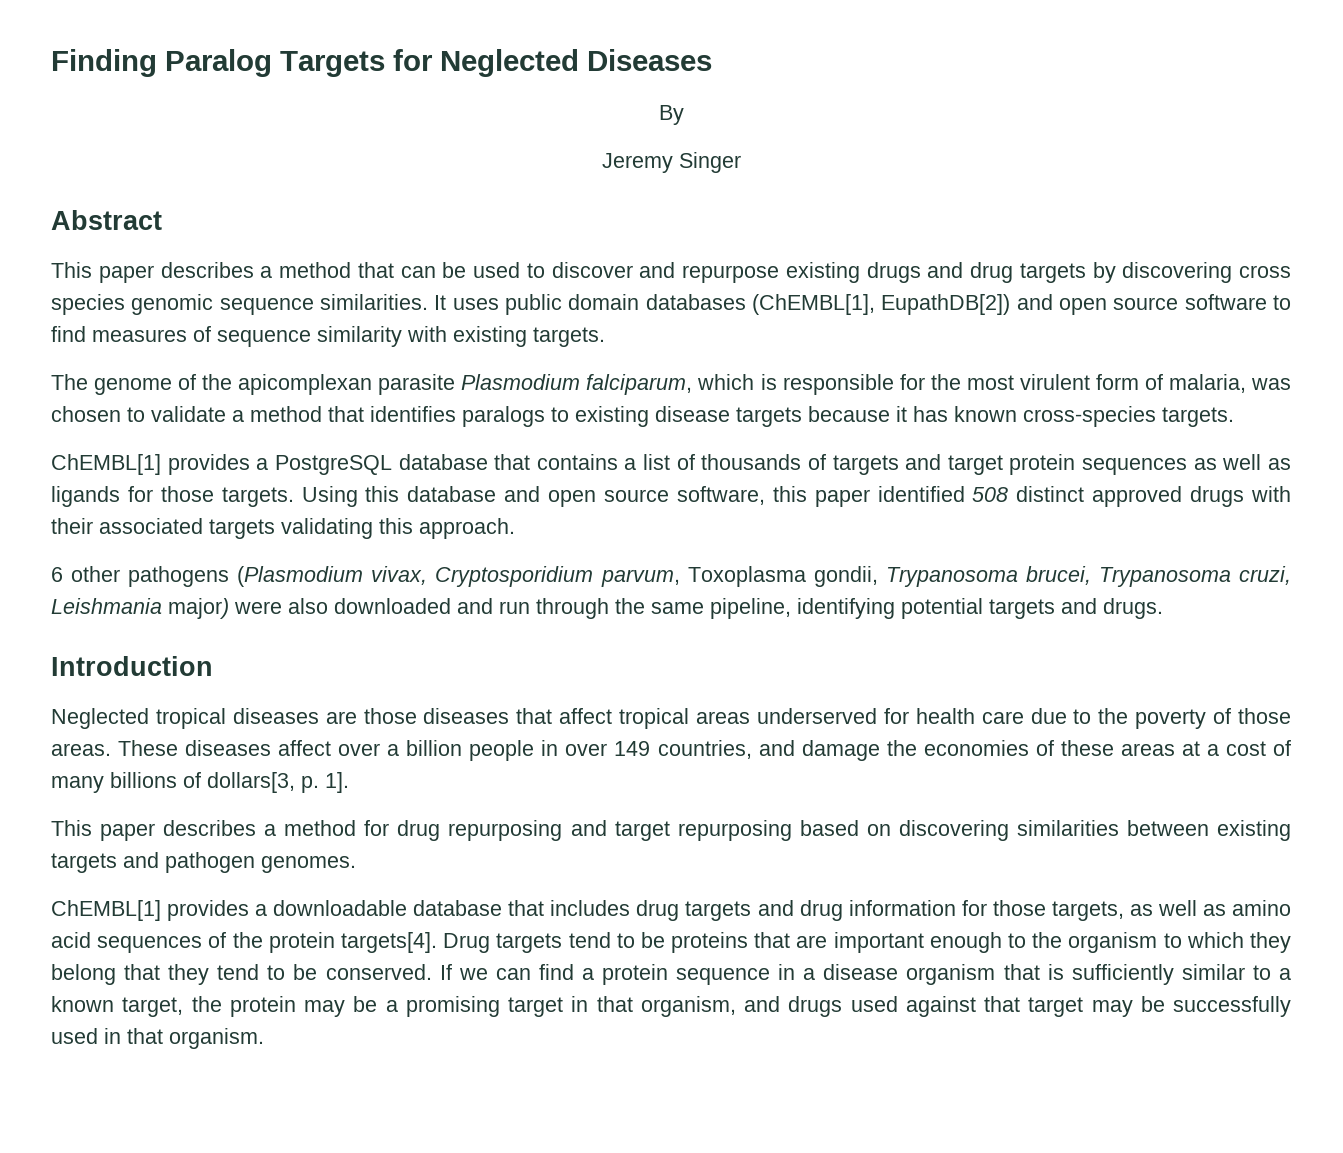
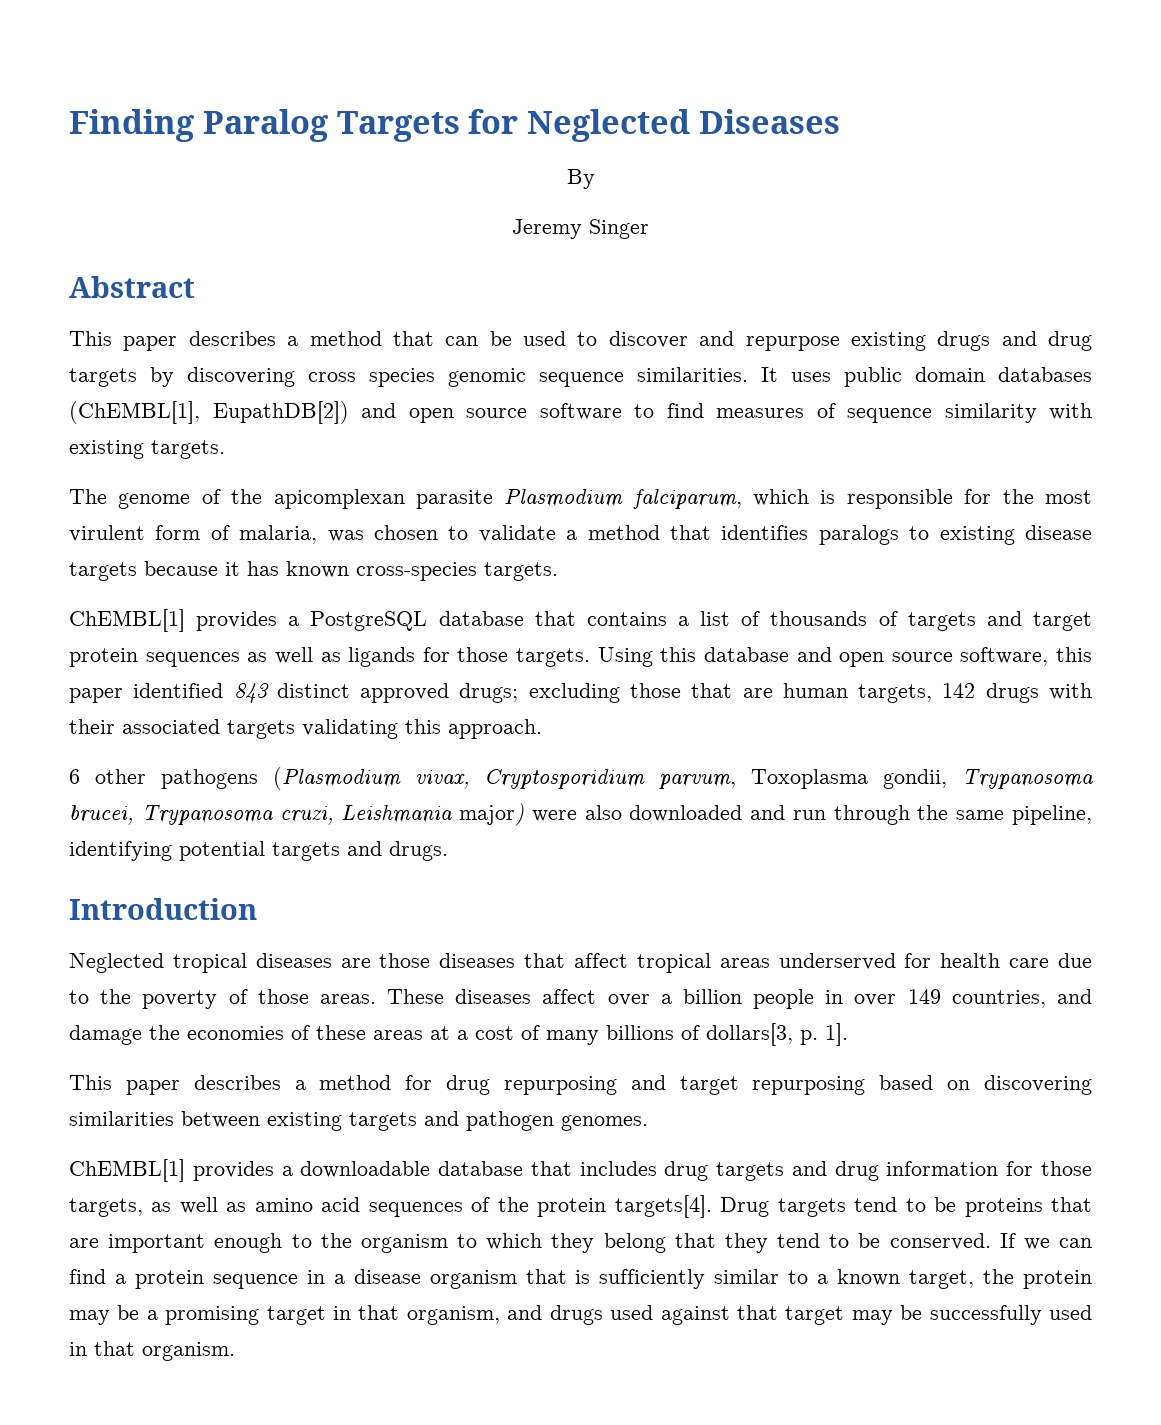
[972,487,1009,502] 508 -> [233,683,269,703] 843
(1183, 496) none -> [459,683,976,703] drugs; excluding those that are human targets, 142

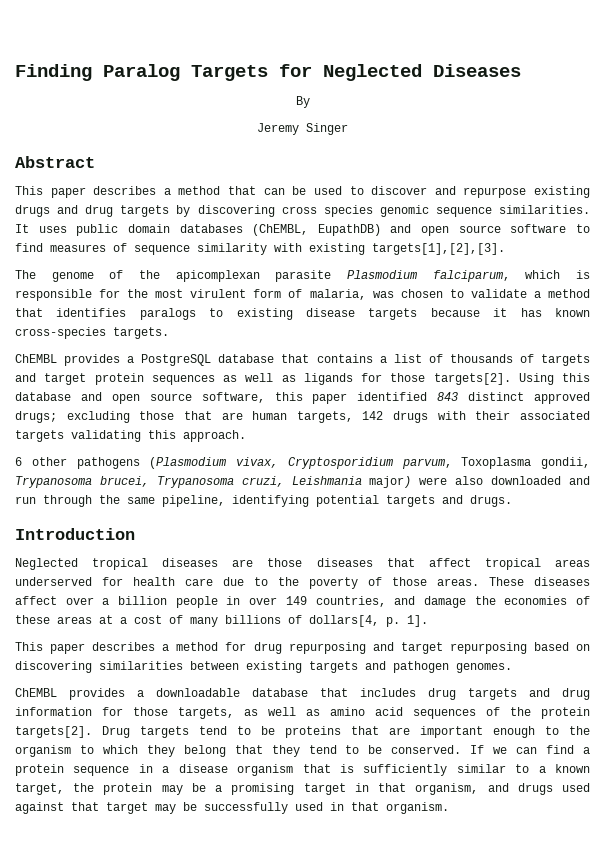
[69,401,349,424] (ChEMBL[1], EupathDB[2]) -> [252,224,381,236] (ChEMBL, EupathDB)
[151,440,225,459] targets. -> [372,243,505,255] targets[1],[2],[3].
[69,609,185,632] ChEMBL[1] -> [15,354,57,363] ChEMBL
[516,648,590,667] targets. -> [433,373,511,385] targets[2].
[706,1023,793,1046] dollars[3, -> [309,615,379,627] dollars[4,
[69,1159,185,1182] ChEMBL[1] -> [15,688,57,697] ChEMBL
[614,1195,712,1218] targets[4]. -> [15,726,92,738] targets[2].

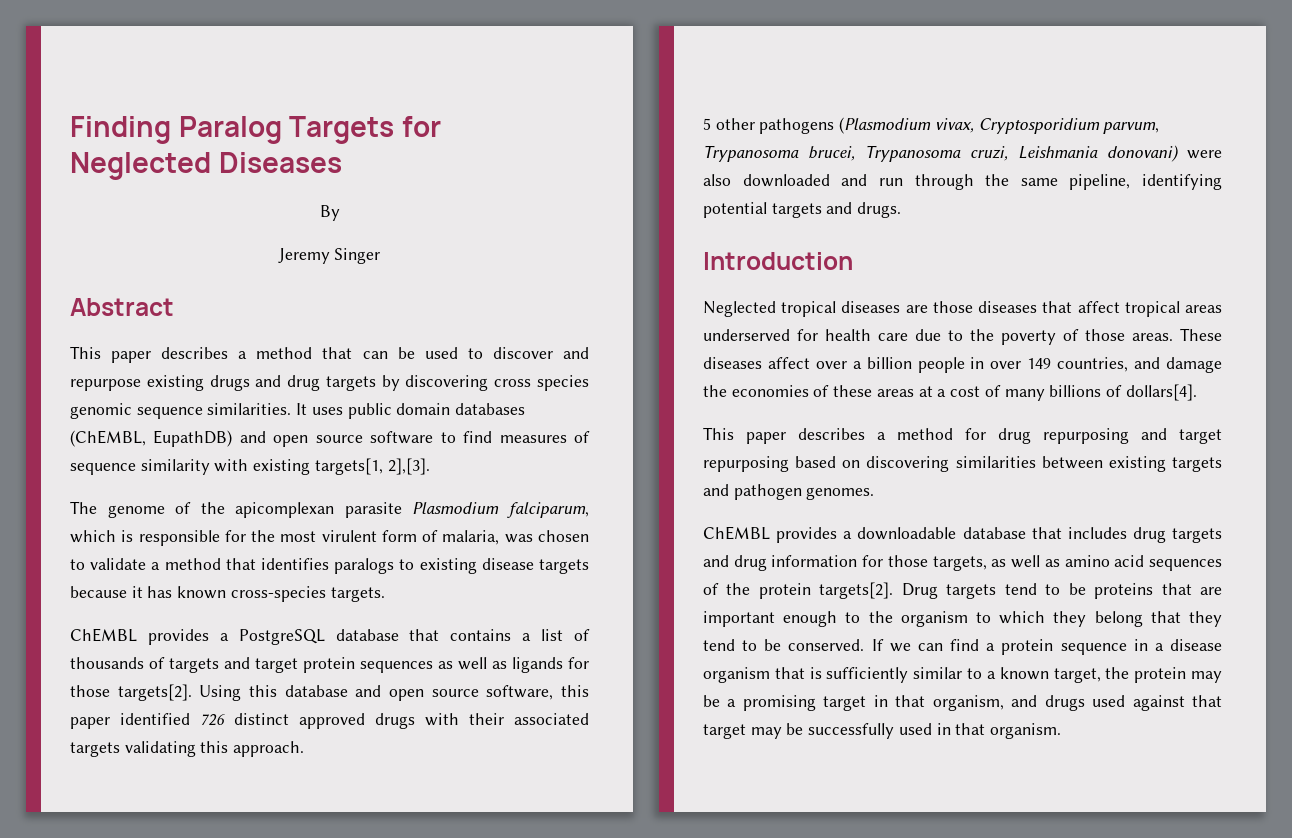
[372,243,505,255] targets[1],[2],[3]. -> [314,458,430,475] targets[1, 2],[3].
[437,392,459,401] 843 -> [200,714,225,726] 726
[15,411,384,423] drugs; excluding those that are human targets, 142 -> (365, 721) none
[15,457,22,466] 6 -> [703,118,711,130] 5
[461,457,590,469] Toxoplasma gondii, -> (1160, 128) none
[369,476,412,488] major) -> [1107,145,1179,162] donovani)
[309,615,428,627] dollars[4, p. 1]. -> [1125,384,1197,401] dollars[4].

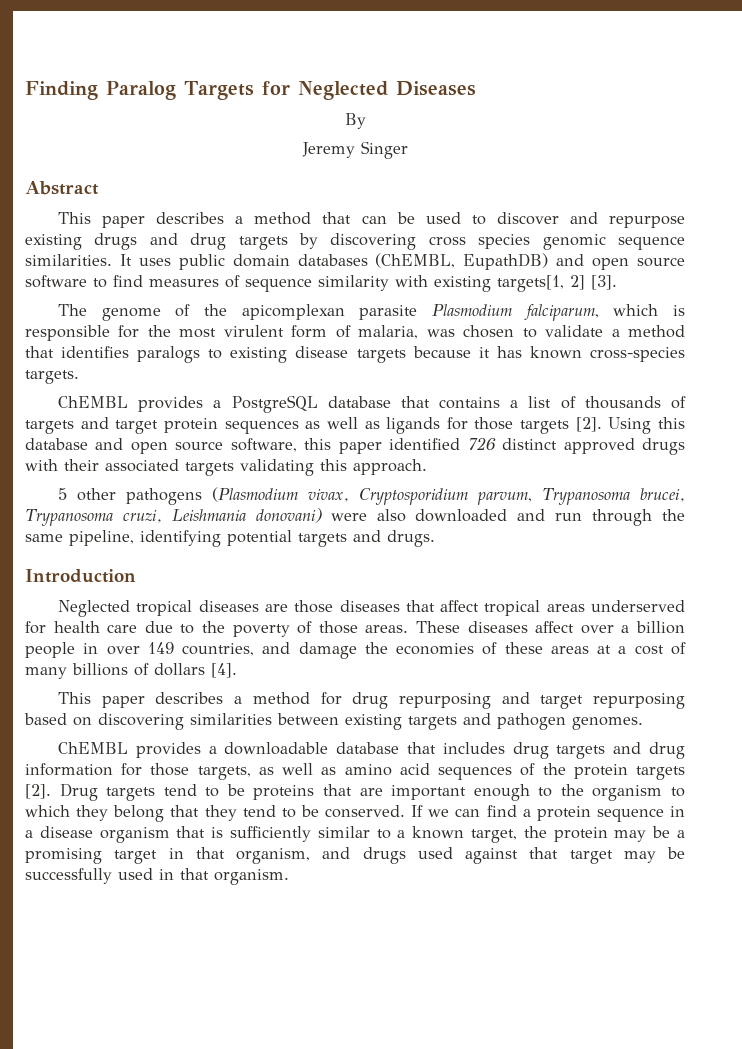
[387,458,430,475] 2],[3]. -> [570,275,617,290] 2] [3].
[117,684,192,701] targets[2]. -> [520,417,602,434] targets [2].
[1125,384,1197,401] dollars[4]. -> [154,663,237,678] dollars [4].
[819,582,894,599] targets[2]. -> [636,766,686,780] [25,784,51,799] targets [2].

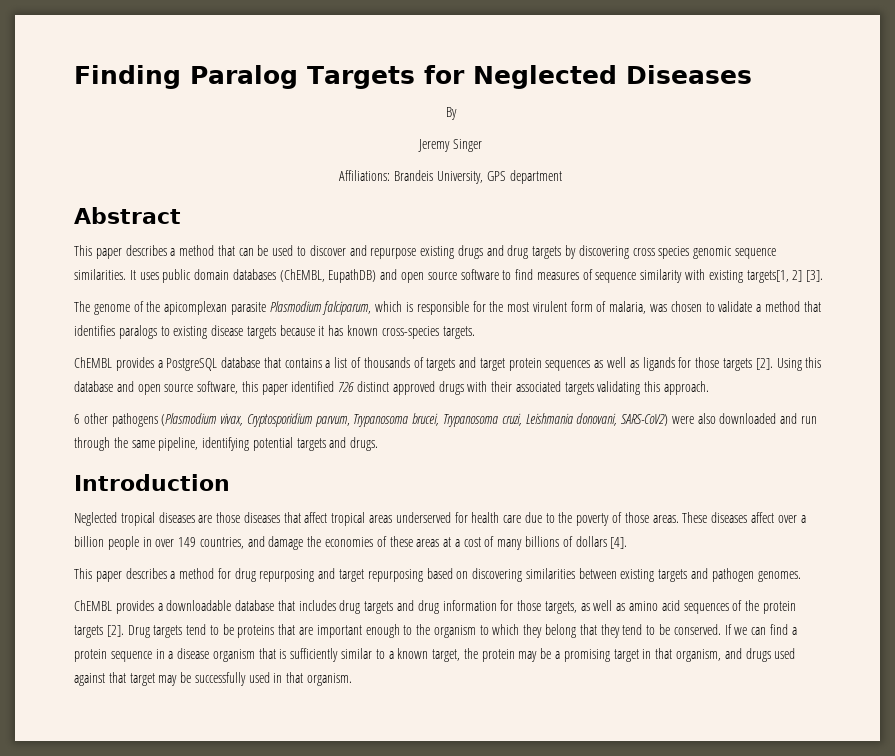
(408, 150) none -> [339,170,562,184] // Affiliations: Brandeis University, GPS department
[58,488,68,500] 5 -> [74,414,80,424] 6
[255,508,322,523] donovani) -> [576,413,669,426] donovani, SARS-CoV2)

